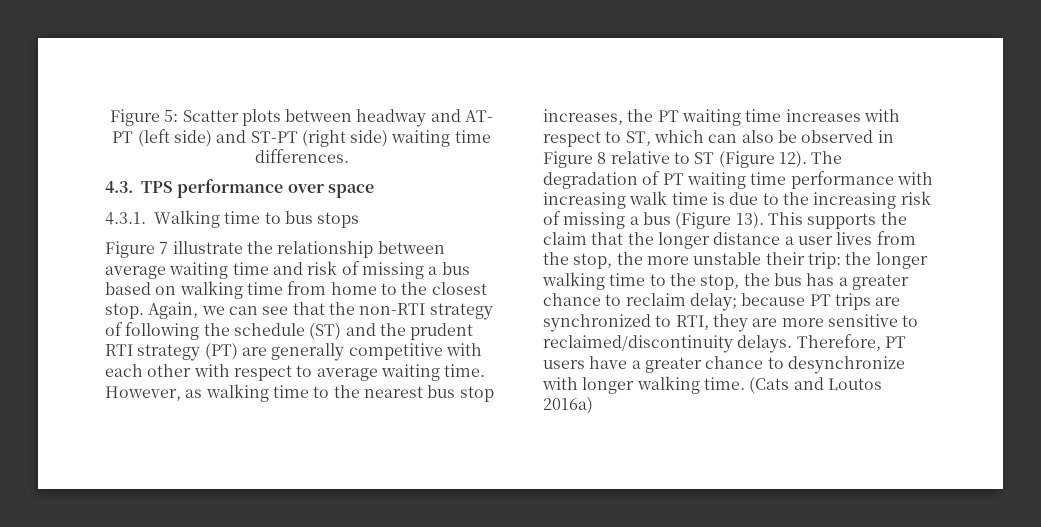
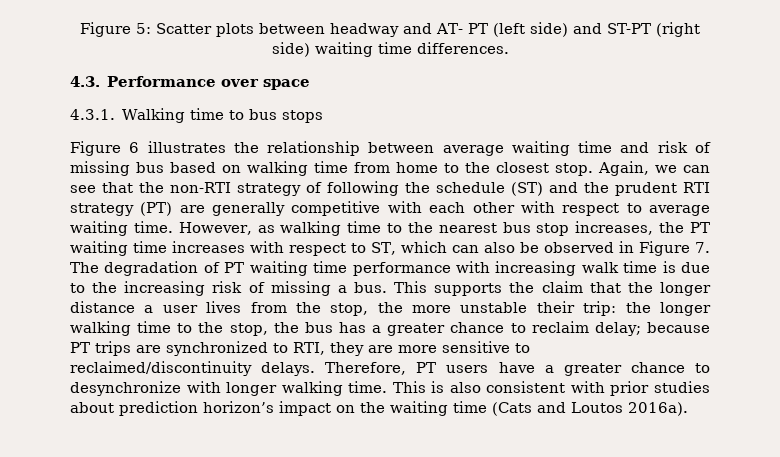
[141,179,284,198] TPS performance -> [107,76,217,87] Performance
[159,241,243,254] 7 illustrate -> [129,141,226,153] 6 illustrates
[428,266,438,275] a -> (130, 168) none
[597,151,807,168] 8 relative to ST (Figure 12). -> [694,242,710,253] 7.
[642,212,764,229] bus (Figure 13). -> [354,282,387,293] bus.
(745, 383) none -> [392,381,710,396] [70,401,487,416] This is also consistent with prior studies about prediction horizon’s impact on the waiting time
[543,397,593,414] 2016a) -> [628,402,688,416] 2016a).

